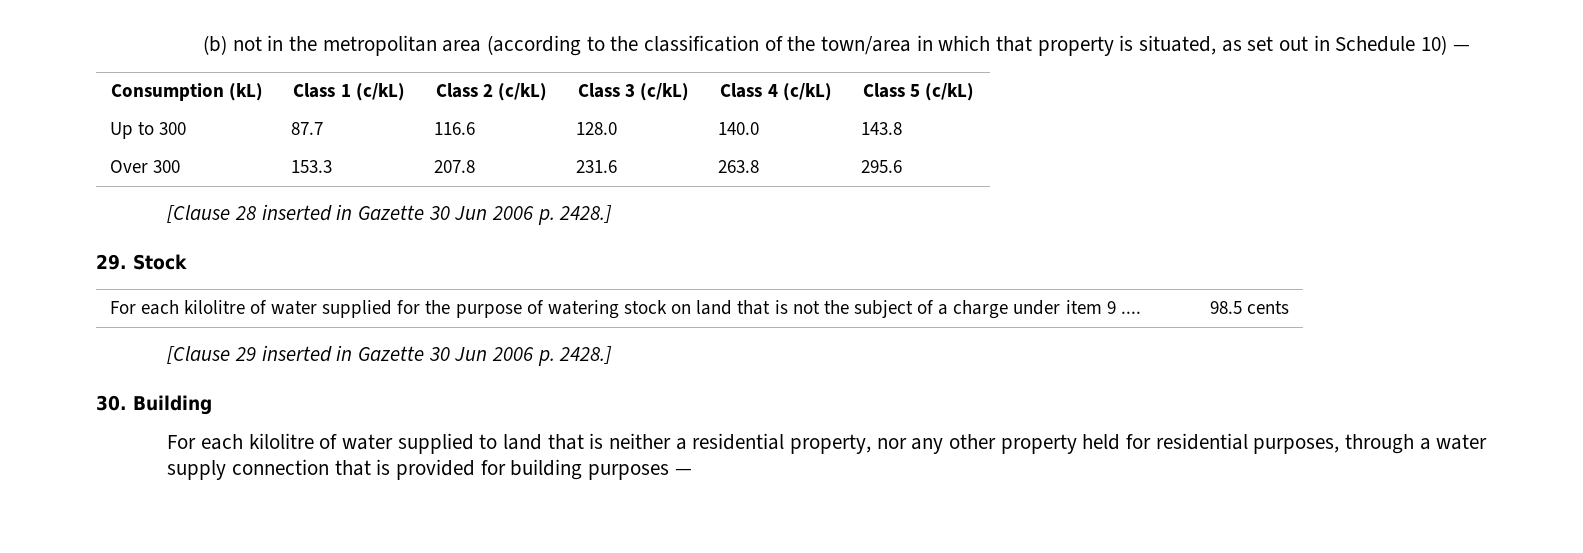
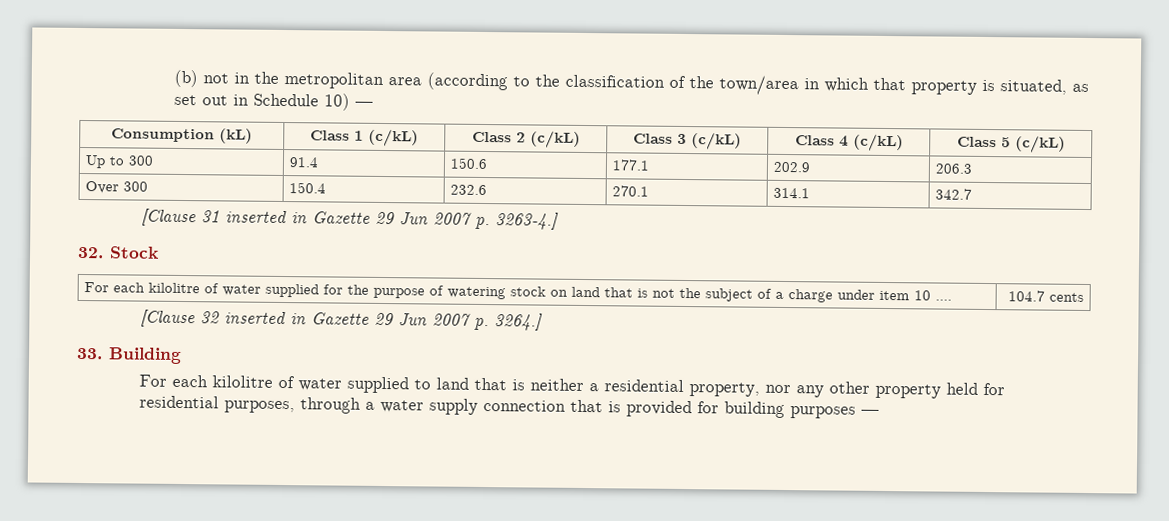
[290,122,323,135] [433,122,475,135] [575,122,617,135] [717,122,759,135] [860,122,902,135] [109,160,180,173] [290,160,332,173] [433,160,475,173] [575,160,617,173] [717,160,759,173] [860,160,902,173] [167,204,613,225] [96,254,127,270] 87.7 | 116.6 | 128.0 | 140.0 | 143.8 // Over 300 | 153.3 | 207.8 | 231.6 | 263.8 | 295.6 // [Clause 28 inserted in Gazette 30 Jun 2006 p. 2428.] // 29. -> [289,157,320,168] [450,157,489,170] [612,159,651,171] [773,161,811,173] [935,163,973,174] [85,181,149,194] [289,182,327,194] [450,184,488,196] [612,185,650,197] [773,187,811,199] [935,188,973,200] [141,208,560,230] [78,246,104,259] 91.4 | 150.6 | 177.1 | 202.9 | 206.3 // Over 300 | 150.4 | 232.6 | 270.1 | 314.1 | 342.7 // [Clause 31 inserted in Gazette 29 Jun 2007 p. 3263-4.] // 32.
[1106,301,1116,314] 9 -> [914,290,932,301] 10
[1210,301,1243,314] 98.5 -> [1007,290,1045,302] 104.7
[235,345,613,366] [96,395,127,411] 29 inserted in Gazette 30 Jun 2006 p. 2428.] // 30. -> [200,311,544,331] [76,347,103,360] 32 inserted in Gazette 29 Jun 2007 p. 3264.] // 33.

